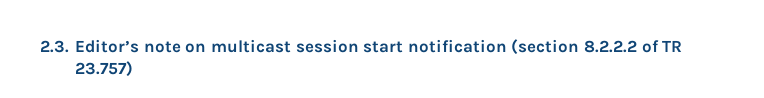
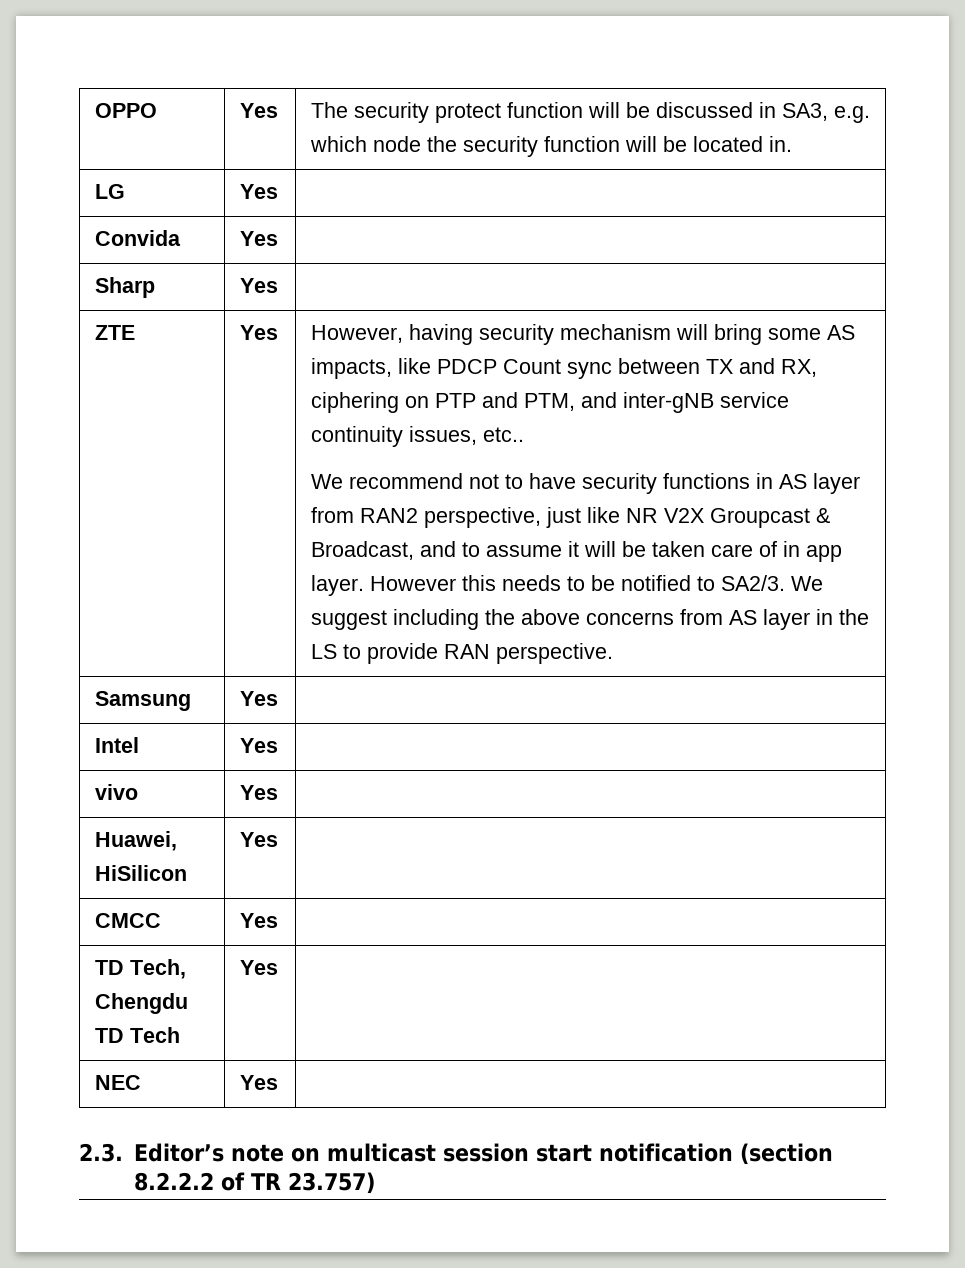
(40, 46) none -> [94,103,157,118] [239,103,278,118] [310,102,870,123] [309,136,792,157] [94,184,125,199] [239,184,278,199] [94,230,181,246] [239,231,278,246] [94,277,155,298] [239,278,278,293] [94,325,135,340] [239,325,278,340] [310,324,855,345] [310,358,817,379] [310,392,789,413] [310,426,524,447] [310,473,860,494] [310,507,830,528] [310,541,842,562] [310,575,823,596] [310,609,869,630] [310,643,613,664] [94,691,191,711] [239,691,278,706] [94,737,139,753] [239,738,278,753] [94,784,138,800] [239,785,278,800] [94,831,177,851] [94,865,187,881] [239,832,278,847] [94,913,161,928] [239,913,278,928] [94,959,186,979] [94,993,188,1014] [94,1027,180,1043] [239,960,278,975] [94,1075,141,1090] [239,1075,278,1090] OPPO | Yes | The security protect function will be discussed in SA3, e.g. which node the security function will be located in. // LG | Yes | // Convida | Yes | // Sharp | Yes | // ZTE | Yes | However, having security mechanism will bring some AS impacts, like PDCP Count sync between TX and RX, ciphering on PTP and PTM, and inter-gNB service continuity issues, etc.. // We recommend not to have security functions in AS layer from RAN2 perspective, just like NR V2X Groupcast & Broadcast, and to assume it will be taken care of in app layer. However this needs to be notified to SA2/3. We suggest including the above concerns from AS layer in the LS to provide RAN perspective. // Samsung | Yes | // Intel | Yes | // vivo | Yes | // Huawei, HiSilicon | Yes | // CMCC | Yes | // TD Tech, Chengdu TD Tech | Yes | // NEC | Yes | //

